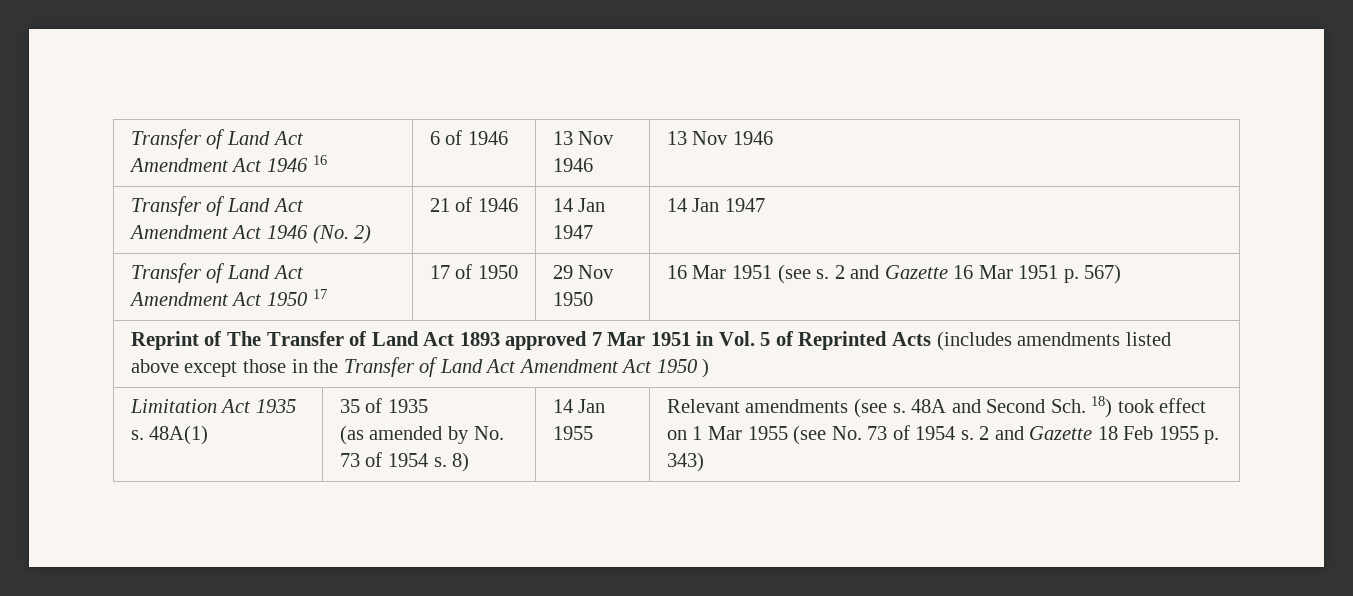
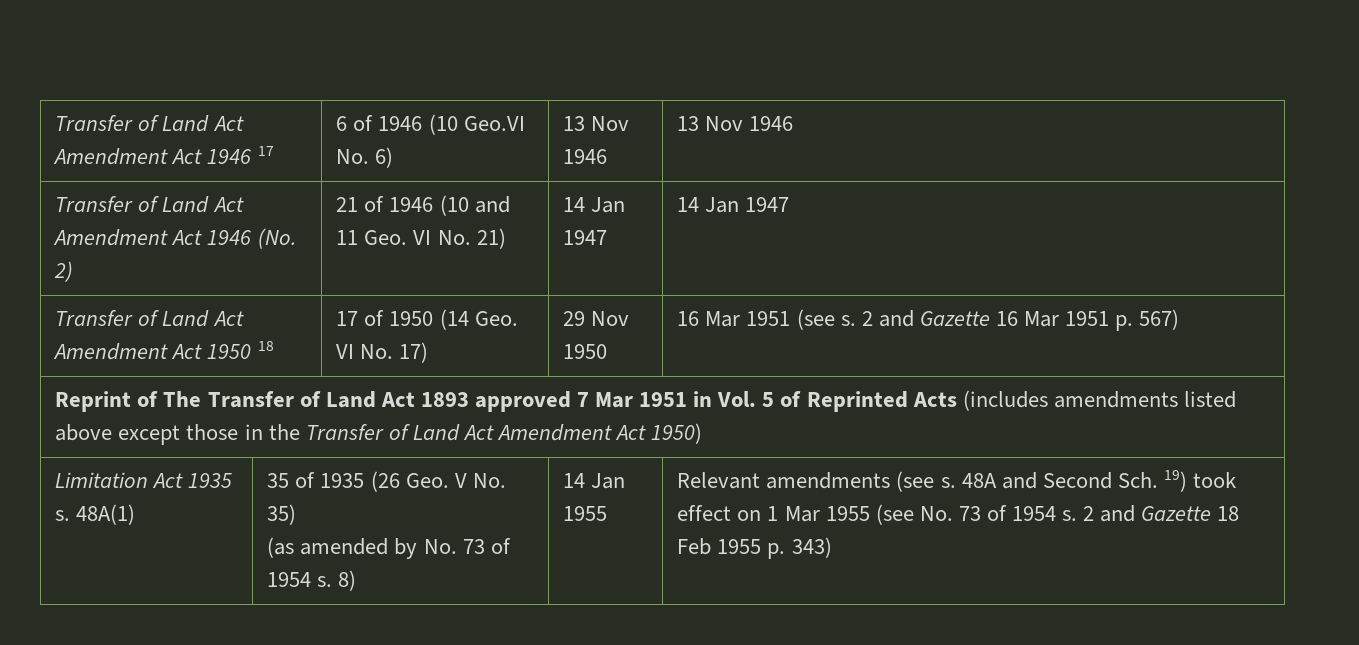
[130,129,304,149] [128,155,327,172] Transfer of Land Act Amendment Act 1946 16 -> [55,115,244,132] [53,146,274,165] Transfer of Land Act Amendment Act 1946 17
(508, 138) none -> [428,114,525,135] [336,147,394,168] (10 Geo.VI No. 6)
(518, 205) none -> [439,195,510,216] [336,228,506,249] (10 and 11 Geo. VI No. 21)
[312,289,327,299] 17 -> [257,341,274,351] 18
(518, 272) none -> [439,309,518,330] [336,342,429,363] (14 Geo. VI No. 17)
[656,358,710,378] 1950 ) -> [651,423,703,444] 1950)
(428, 406) none -> [370,471,506,492] [267,504,297,525] (26 Geo. V No. 35)
[1091,396,1113,418] 18) -> [1163,470,1187,492] 19)

